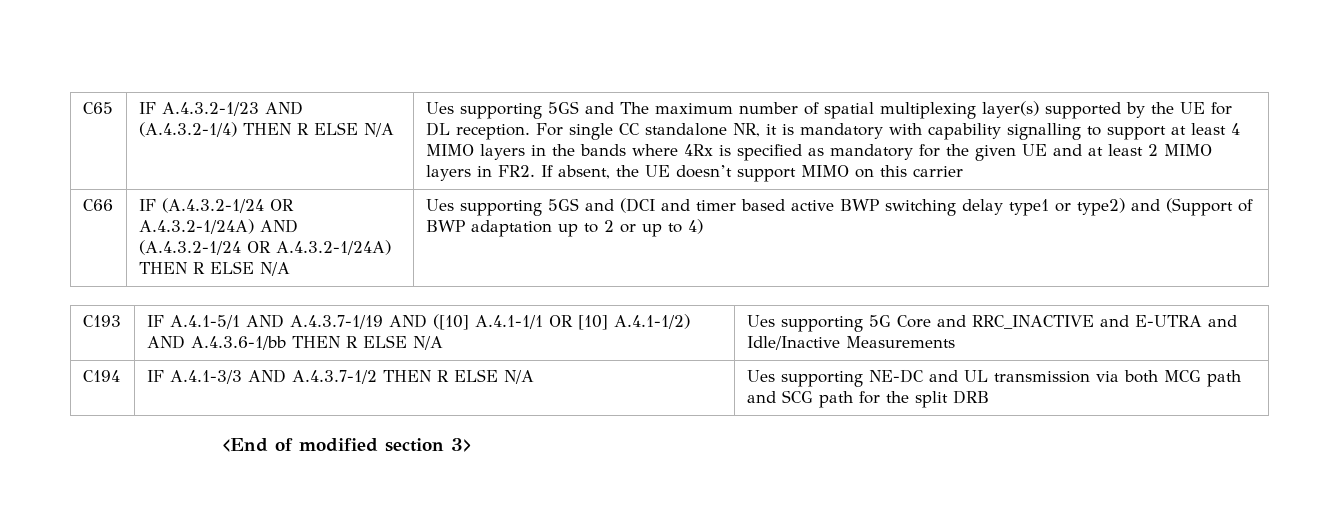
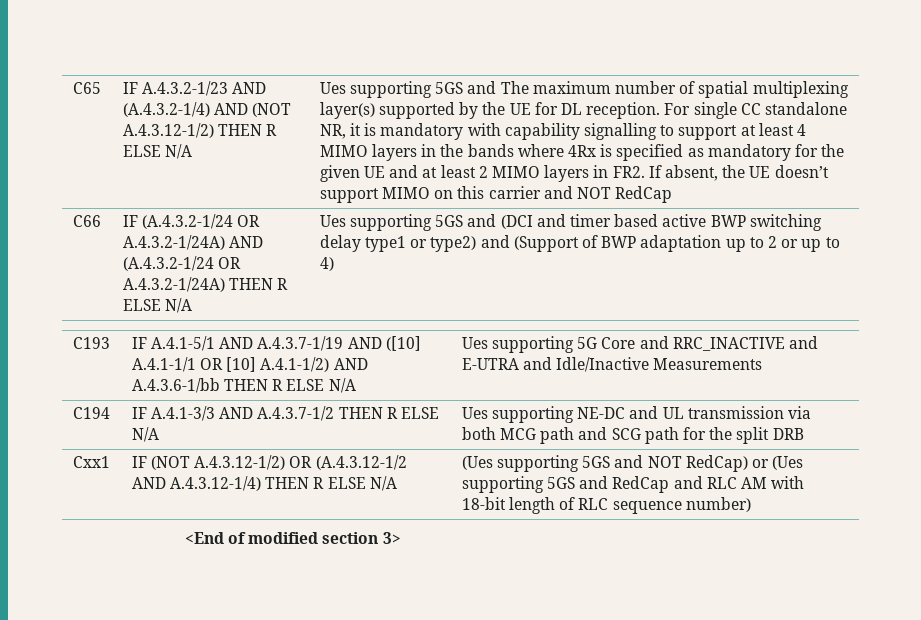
(237, 129) none -> [214,103,292,117] [122,123,214,138] AND (NOT A.4.3.12-1/2)
(963, 171) none -> [543,186,673,203] and NOT RedCap
(989, 397) none -> [72,456,110,468] [131,455,407,470] [131,476,397,491] [461,455,804,472] [461,476,805,493] [461,497,751,514] // Cxx1 | IF (NOT A.4.3.12-1/2) OR (A.4.3.12-1/2 AND A.4.3.12-1/4) THEN R ELSE N/A | (Ues supporting 5GS and NOT RedCap) or (Ues supporting 5GS and RedCap and RLC AM with 18-bit length of RLC sequence number)

